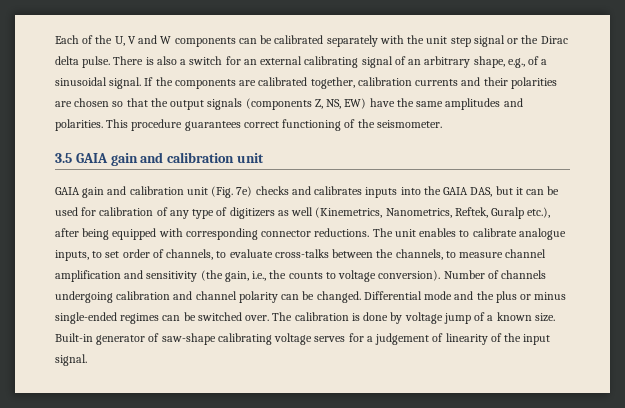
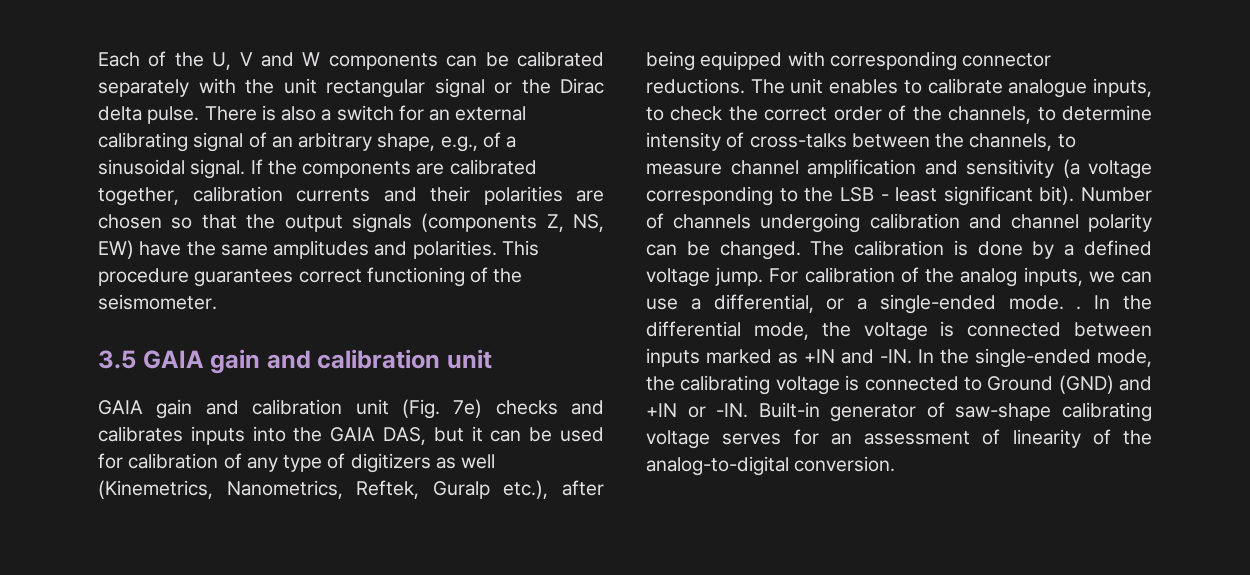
[450,37,471,47] step -> [326,79,425,98] rectangular
[105,251,120,258] set -> [670,106,828,121] check the correct
[166,249,273,260] channels, to evaluate -> [912,105,1152,124] [646,132,745,151] the channels, to determine intensity of
[200,270,441,282] (the gain, i.e., the counts to voltage conversion). -> [1062,159,1152,179] [646,186,1075,206] (a voltage corresponding to the LSB - least significant bit).
[363,291,567,303] [55,312,270,324] Differential mode and the plus or minus single-ended regimes can be switched over. -> (801, 250) none
[404,312,555,324] voltage jump of a known size. -> [1064,240,1152,256] [646,267,1152,287] [646,294,1152,314] [646,321,1152,341] [646,348,1152,368] [646,375,1152,395] [646,403,749,418] a defined voltage jump. For calibration of the analog inputs, we can use a differential, or a single-ended mode. . In the differential mode, the voltage is connected between inputs marked as +IN and -IN. In the single-ended mode, the calibrating voltage is connected to Ground (GND) and +IN or -IN.
[366,333,430,345] a judgement -> [830,431,970,445] an assessment
[523,334,551,345] [55,354,87,366] input signal. -> [646,456,896,476] analog-to-digital conversion.

